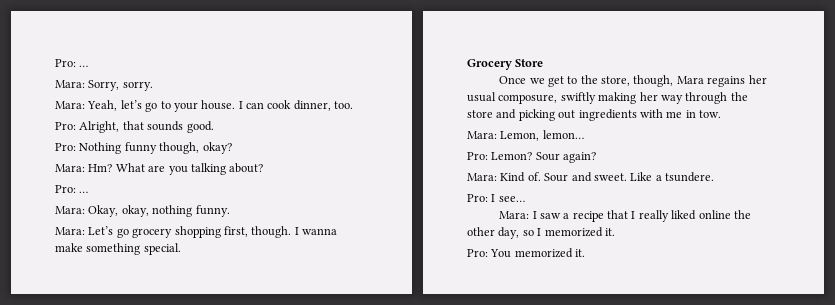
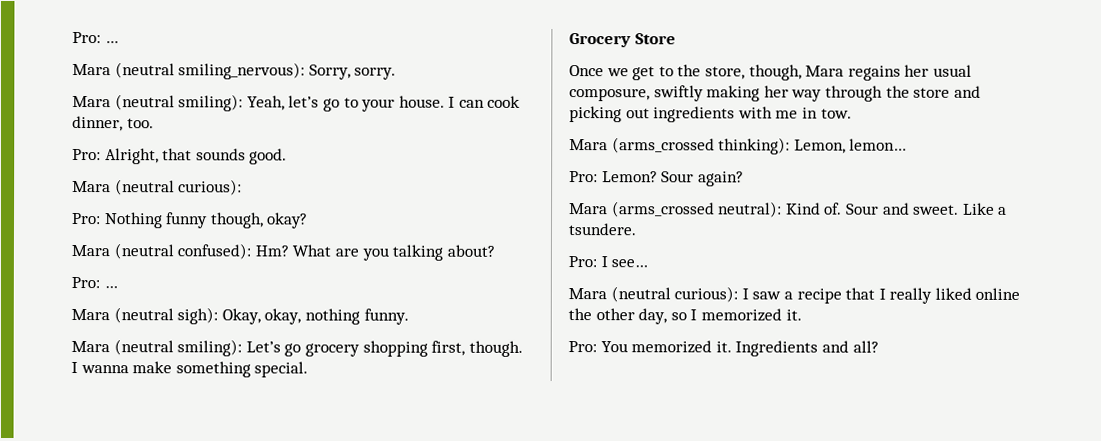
[55,59,89,67] [55,80,85,88] Pro: … // Mara: -> [72,31,119,44] [72,62,306,80] Pro: … // Mara (neutral smiling_nervous):
[55,101,85,109] Mara: -> [72,94,244,112] Mara (neutral smiling):
(214, 127) none -> [72,179,243,196] // Mara (neutral curious):
[55,164,85,172] Mara: -> [71,243,252,260] Mara (neutral confused):
[55,206,85,214] Mara: -> [71,307,219,325] Mara (neutral sigh):
[55,227,85,235] Mara: -> [71,339,243,357] Mara (neutral smiling):
[467,131,497,139] Mara: -> [569,137,791,155] Mara (arms_crossed thinking):
[467,173,497,181] Mara: -> [569,201,783,218] Mara (arms_crossed neutral):
[499,211,530,219] Mara: -> [568,286,739,303] Mara (neutral curious):
(586, 253) none -> [735,340,879,357] Ingredients and all?

